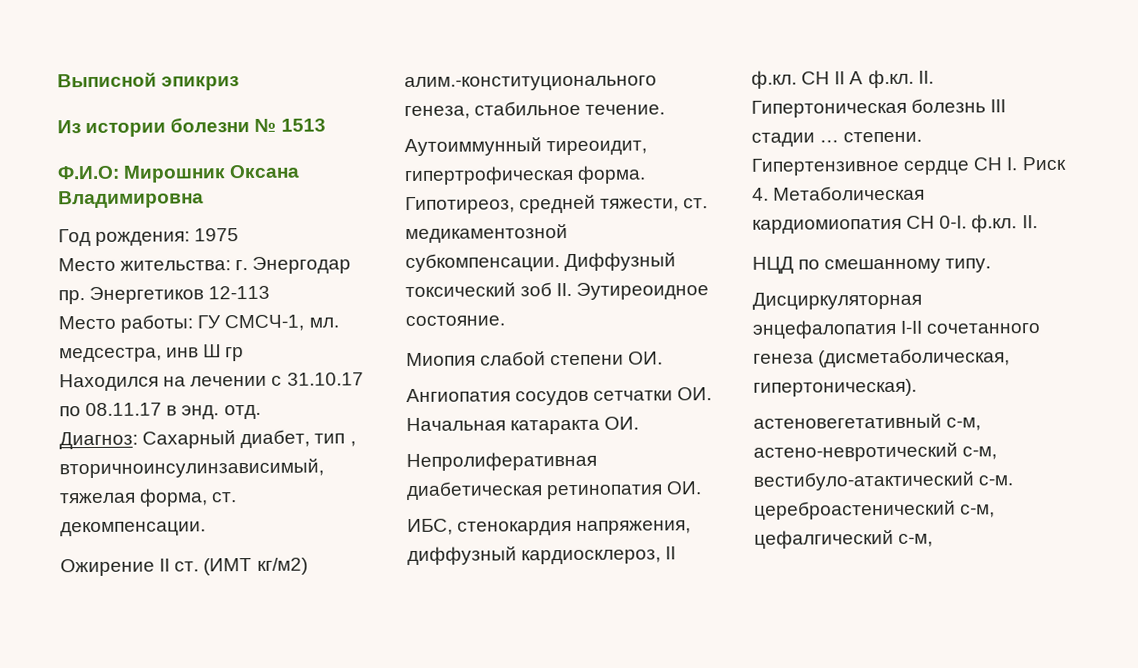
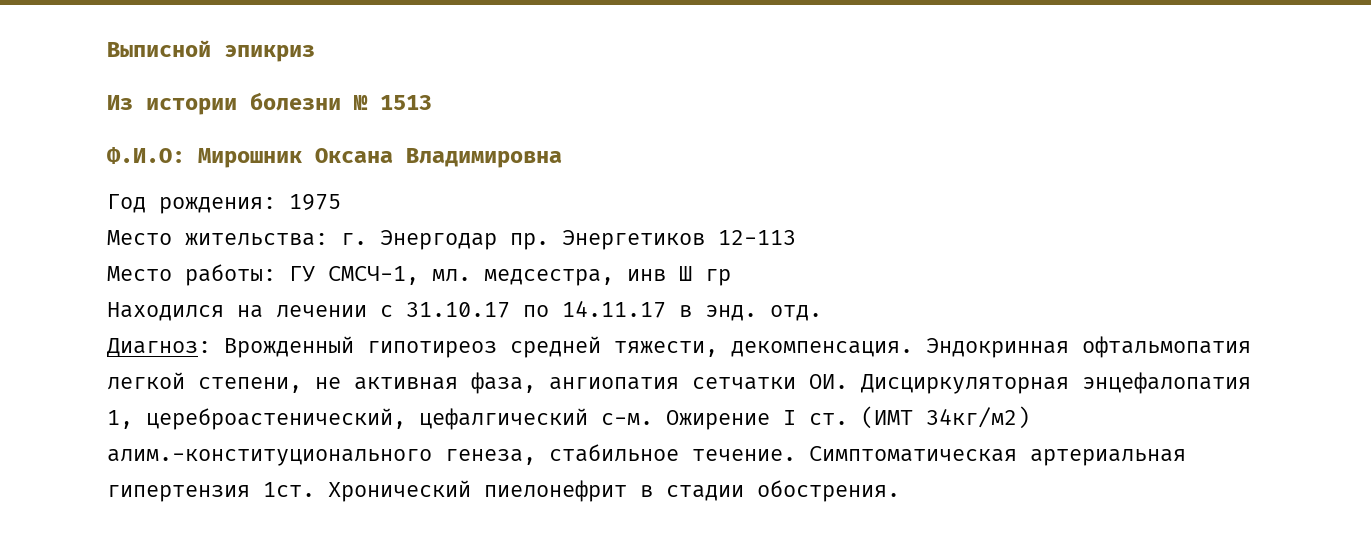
[85,402,163,417] 08.11.17 -> [562,301,666,318] 14.11.17
[142,429,356,449] [59,458,324,479] [59,488,238,507] [60,521,206,537] [60,558,171,577] Сахарный диабет, тип , вторичноинсулинзависимый, тяжелая форма, ст. декомпенсации. // Ожирение II -> [224,336,1251,358] [107,372,1251,394] [107,408,796,430] Врожденный гипотиреоз средней тяжести, декомпенсация. Эндокринная офтальмопатия легкой степени, не активная фаза, ангиопатия сетчатки ОИ. Дисциркуляторная энцефалопатия 1, цереброастенический, цефалгический с-м. Ожирение I
[256,557,308,575] кг/м2) -> [926,406,1030,429] 34кг/м2)
[404,137,648,157] [404,165,647,186] [405,194,709,215] [405,224,568,244] [405,252,677,273] [405,282,710,300] [405,315,505,327] [406,351,664,367] [406,387,713,406] [406,416,640,435] [406,451,597,472] [406,481,703,501] [407,518,692,536] [407,546,677,566] [751,69,934,89] [751,98,1007,118] [751,131,923,147] [751,156,1066,176] [752,185,926,201] [752,214,1038,234] [752,256,992,274] [752,291,922,310] [752,319,1042,339] [753,348,1011,368] [753,378,917,397] [753,413,982,431] [753,442,998,462] [753,471,1014,491] [754,500,996,520] [754,529,934,549] // Аутоиммунный тиреоидит, гипертрофическая форма. Гипотиреоз, средней тяжести, ст. медикаментозной субкомпенсации. Диффузный токсический зоб II. Эутиреоидное состояние. // Миопия слабой степени ОИ. // Ангиопатия сосудов сетчатки ОИ. Начальная катаракта ОИ. // Непролиферативная диабетическая ретинопатия ОИ. // ИБС, стенокардия напряжения, диффузный кардиосклероз, II ф.кл. СН II А ф.кл. II. Гипертоническая болезнь III стадии … степени. Гипертензивное сердце СН I. Риск 4. Метаболическая кардиомиопатия СН 0-I. ф.кл. II. // НЦД по смешанному типу. // Дисциркуляторная энцефалопатия I-II сочетанного генеза (дисметаболическая, гипертоническая). // астеновегетативный с-м, астено-невротический с-м, вестибуло-атактический с-м. цереброастенический с-м, цефалгический с-м, -> [809,446,1186,466] [107,480,900,502] Симптоматическая артериальная гипертензия 1ст. Хронический пиелонефрит в стадии обострения.

